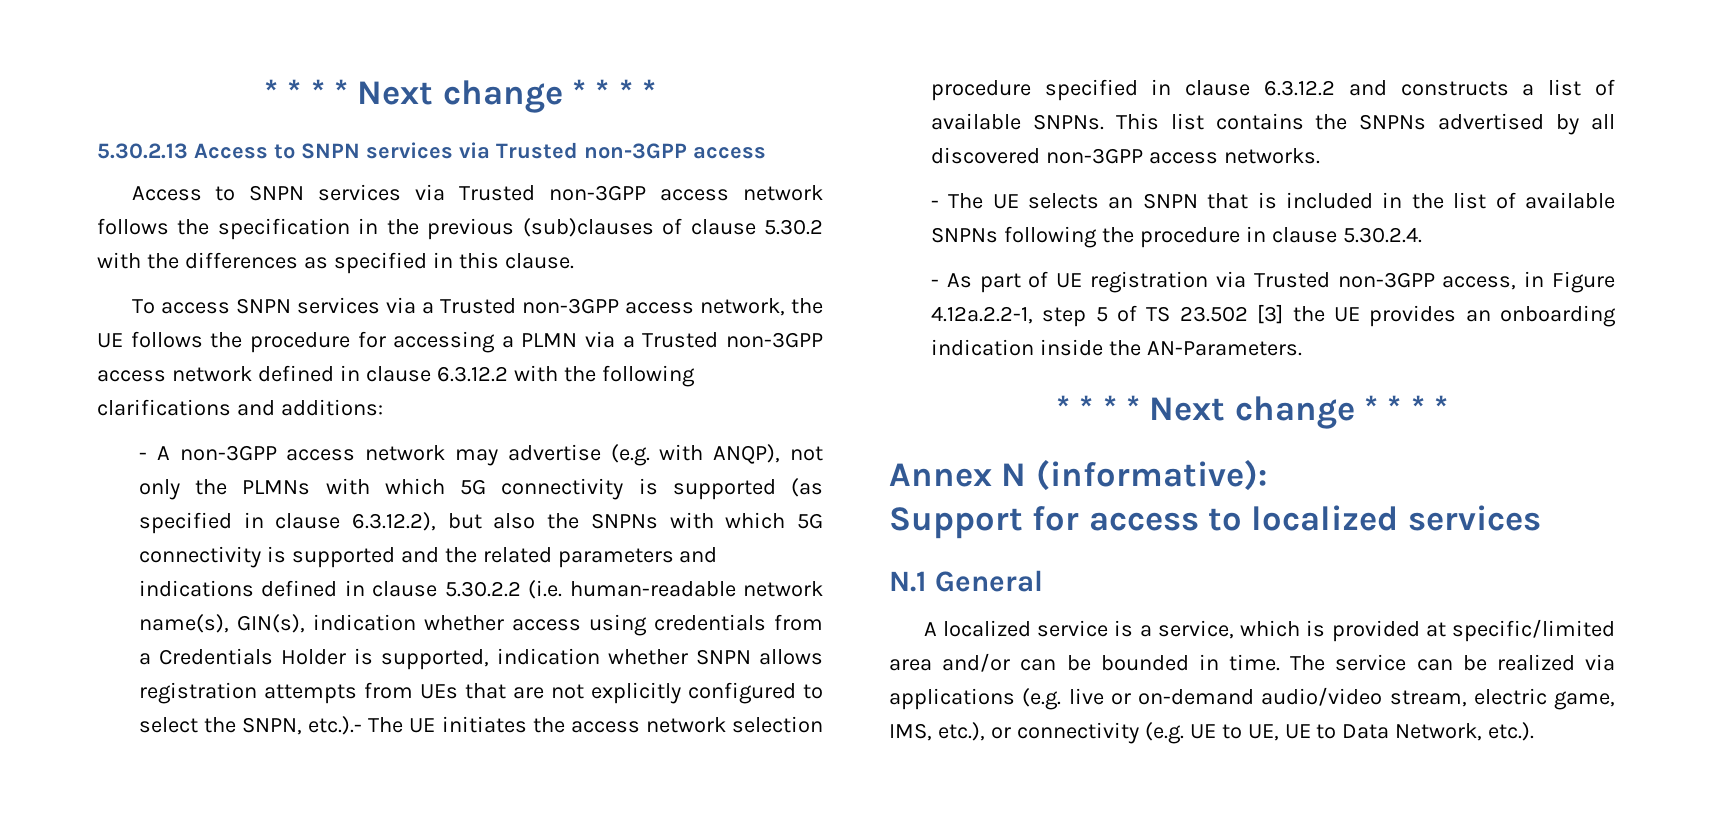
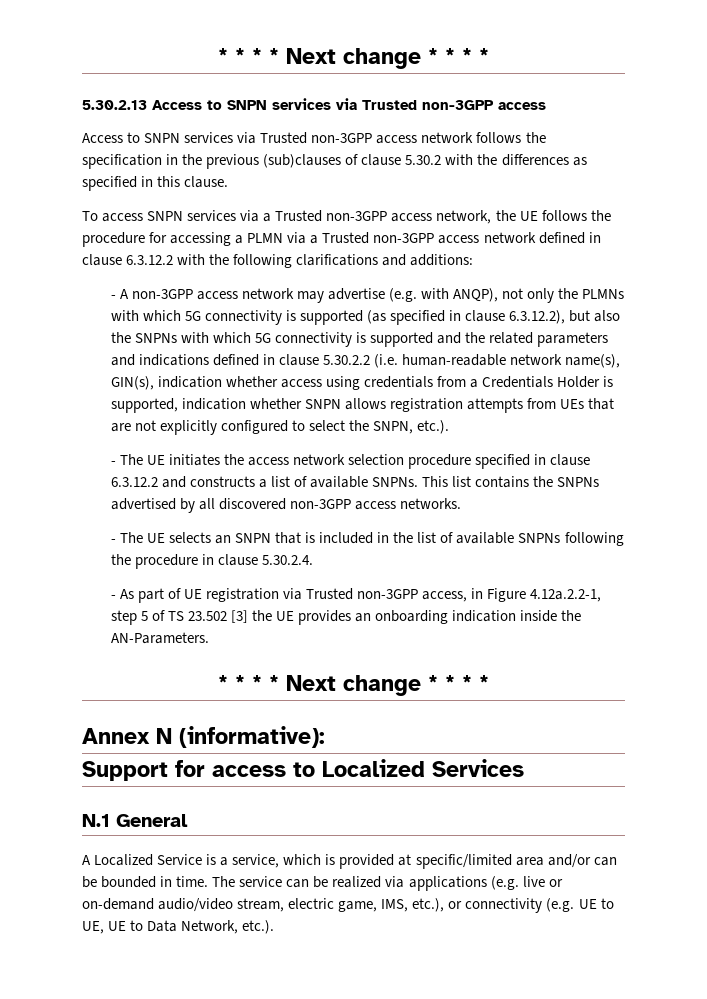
[308,716,363,735] etc.).- -> [417,420,450,434] [110,461,116,465] etc.). // -
[1251,505,1541,531] localized services -> [322,759,524,777] Localized Services
[942,620,1109,637] localized service -> [94,854,203,866] Localized Service

